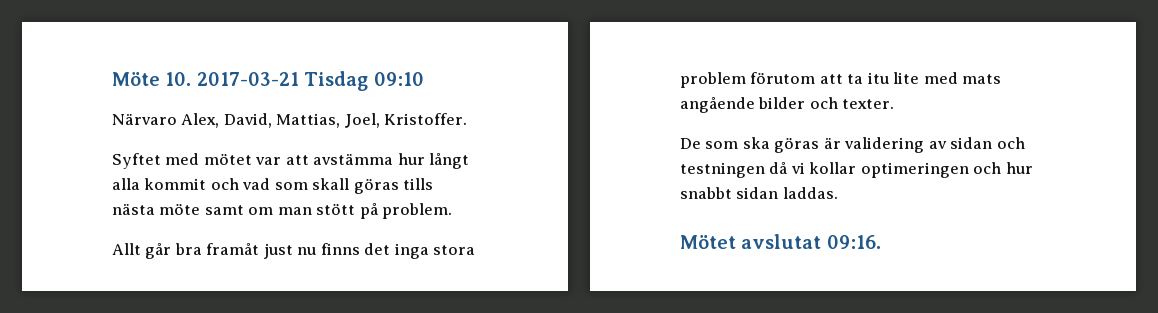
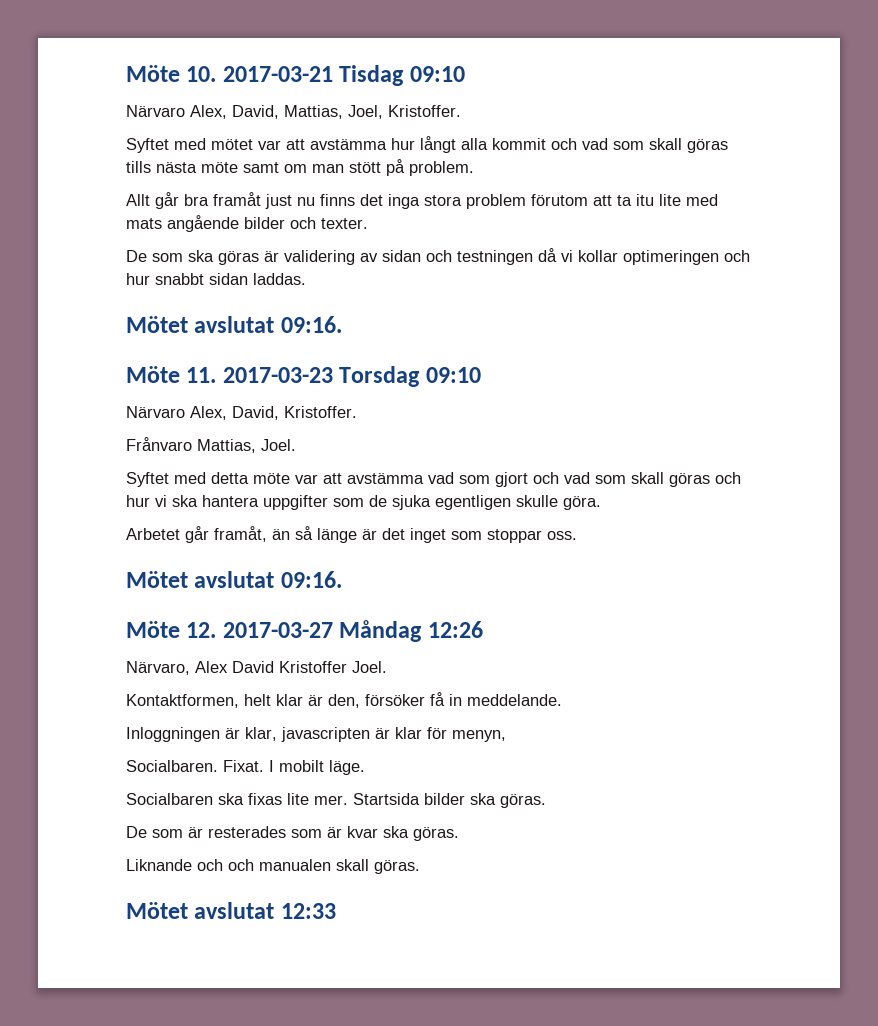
(881, 242) none -> [126,366,481,387] [126,406,357,420] [126,437,296,453] [126,472,741,487] [126,495,601,510] [126,526,577,543] [126,571,342,588] [126,620,483,642] [126,661,387,675] [126,692,562,708] [126,727,506,742] [126,760,365,775] [126,793,546,808] [126,826,459,841] [126,859,420,874] [126,902,336,919] // Möte 11. 2017-03-23 Torsdag 09:10 // Närvaro Alex, David, Kristoffer. // Frånvaro Mattias, Joel. // Syftet med detta möte var att avstämma vad som gjort och vad som skall göras och hur vi ska hantera uppgifter som de sjuka egentligen skulle göra. // Arbetet går framåt, än så länge är det inget som stoppar oss. // Mötet avslutat 09:16. // Möte 12. 2017-03-27 Måndag 12:26 // Närvaro, Alex David Kristoffer Joel. // Kontaktformen, helt klar är den, försöker få in meddelande. // Inloggningen är klar, javascripten är klar för menyn, // Socialbaren. Fixat. I mobilt läge. // Socialbaren ska fixas lite mer. Startsida bilder ska göras. // De som är resterades som är kvar ska göras. // Liknande och och manualen skall göras. // Mötet avslutat 12:33

